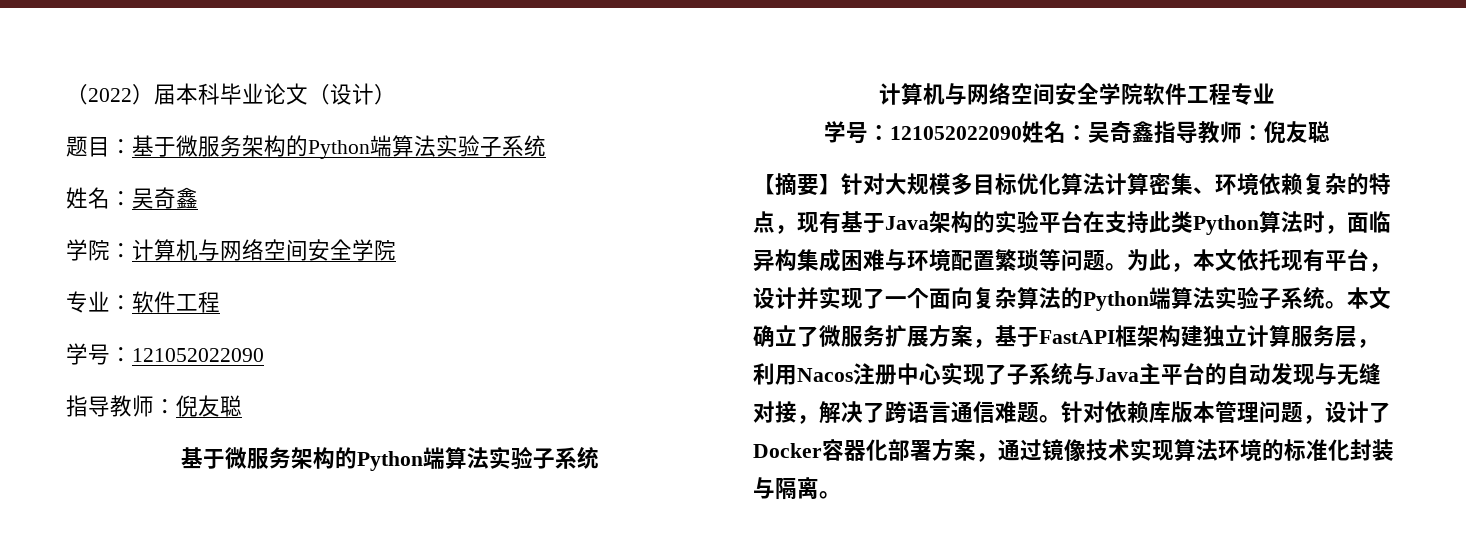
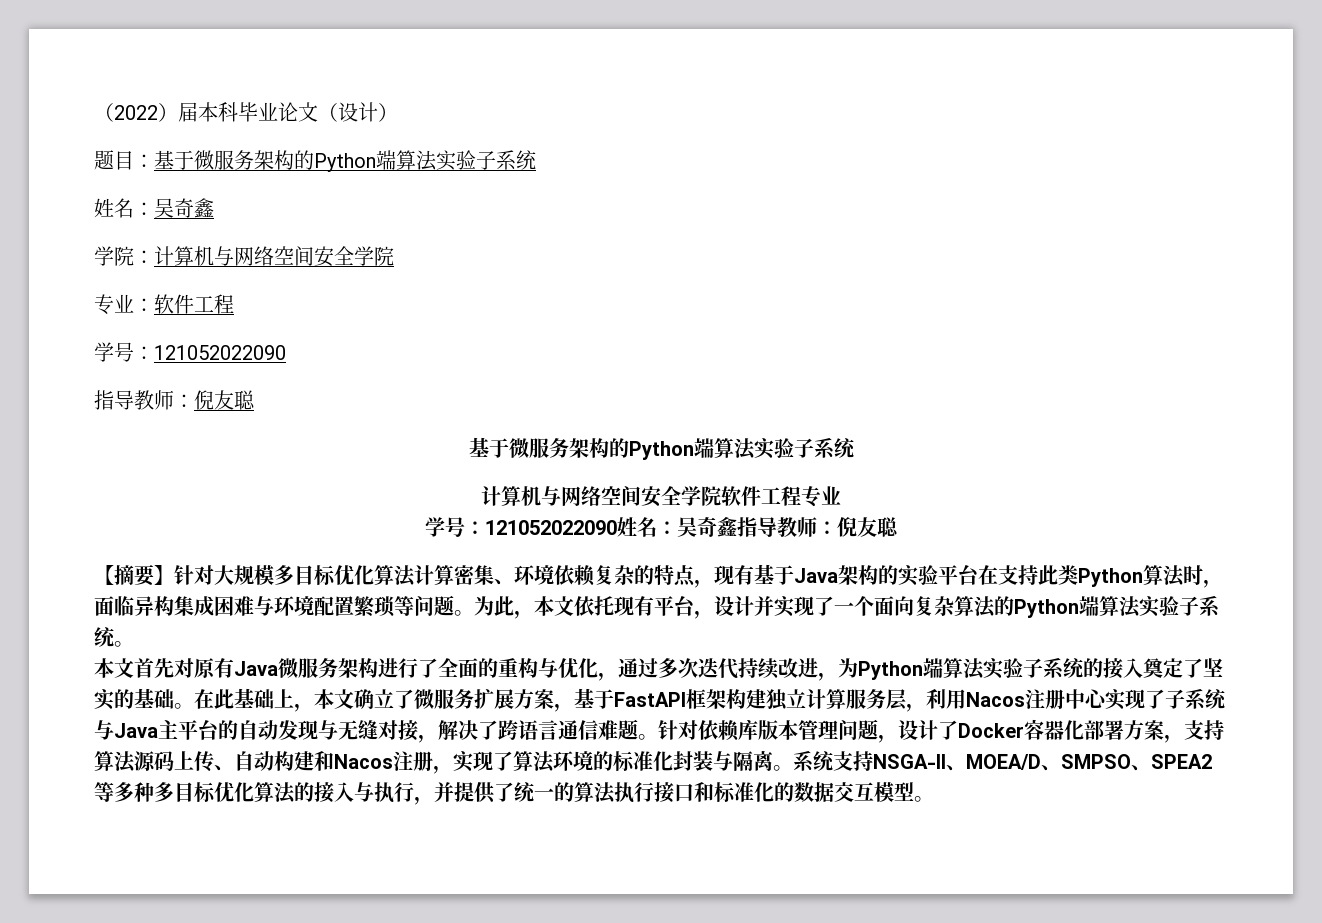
(1347, 305) none -> [94,657,1223,681] [94,688,314,712] // 本文首先对原有Java微服务架构进行了全面的重构与优化，通过多次迭代持续改进，为Python端算法实验子系统的接入奠定了坚实的基础。在此基础上，
[998,438,1174,461] 通过镜像技术实现 -> [1184,720,1224,740] [94,751,513,774] 支持算法源码上传、自动构建和Nacos注册，实现了
(841, 495) none -> [793,750,1212,772] [94,781,934,805] 系统支持NSGA-II、MOEA/D、SMPSO、SPEA2等多种多目标优化算法的接入与执行，并提供了统一的算法执行接口和标准化的数据交互模型。

